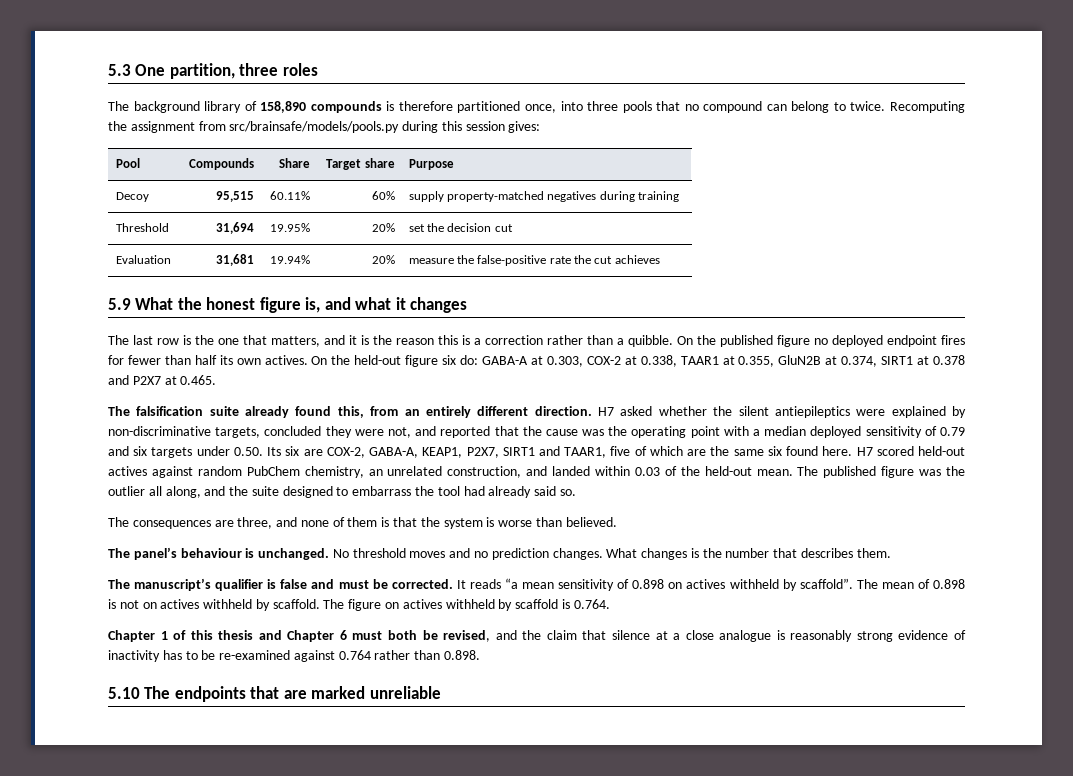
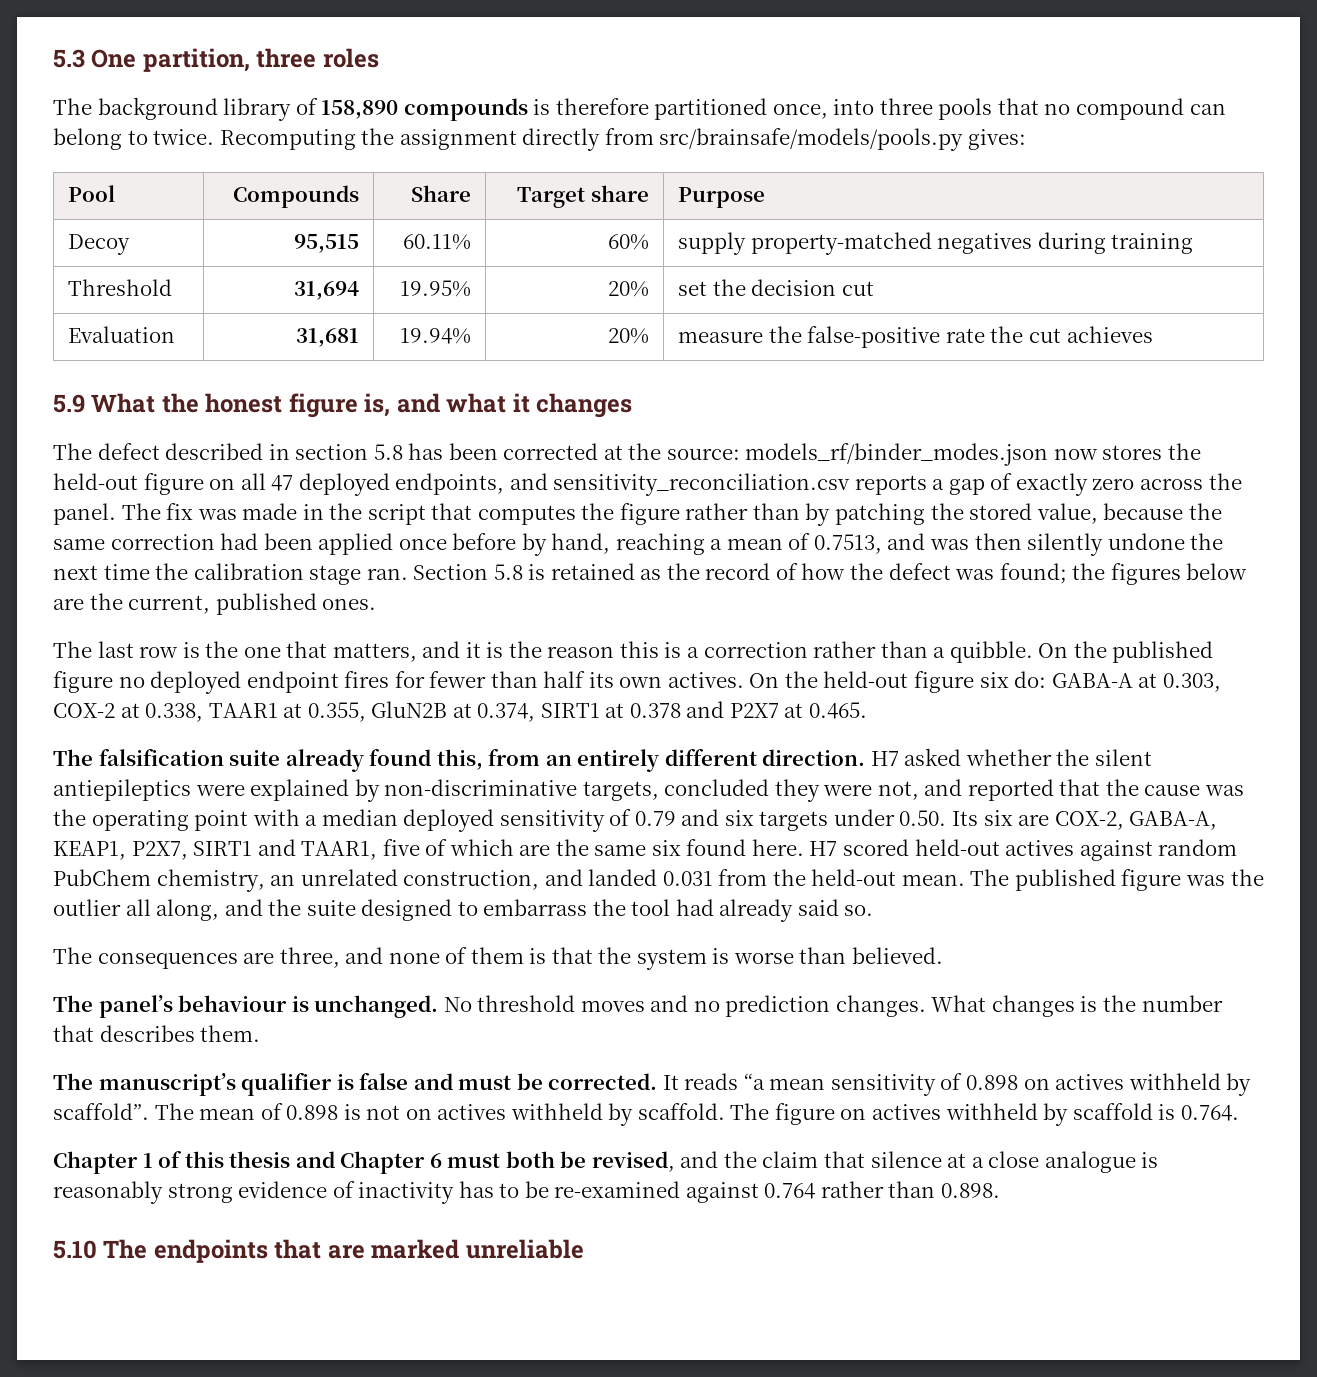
(195, 127) none -> [522,128,601,151] directly
[402,121,505,133] during this session -> (964, 139) none
(468, 305) none -> [53,443,1202,466] [53,473,1242,496] [53,503,1222,526] [53,533,1224,556] [53,563,1248,585] [53,593,377,615] // The defect described in section 5.8 has been corrected at the source: models_rf/binder_modes.json now stores the held-out figure on all 47 deployed endpoints, and sensitivity_reconciliation.csv reports a gap of exactly zero across the panel. The fix was made in the script that computes the figure rather than by patching the stored value, because the same correction had been applied once before by hand, reaching a mean of 0.7513, and was then silently undone the next time the calibration stage ran. Section 5.8 is retained as the record of how the defect was found; the figures below are the current, published ones.
[594,466,677,476] within 0.03 of -> [662,869,768,886] 0.031 from

